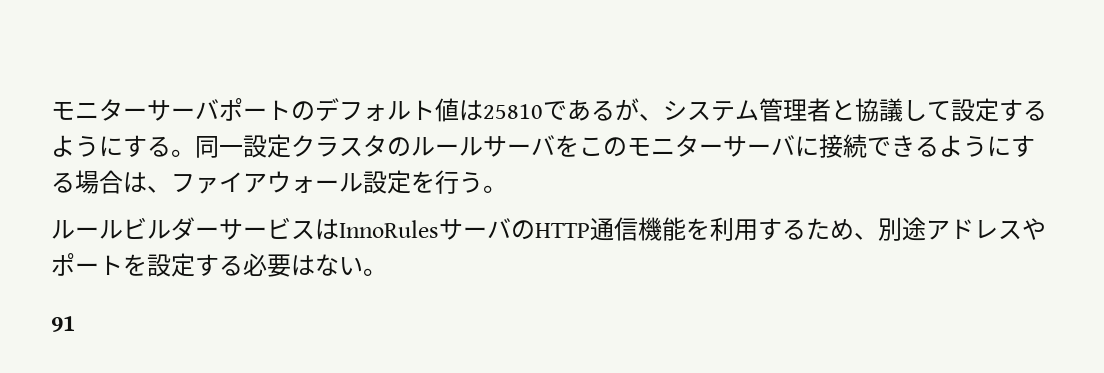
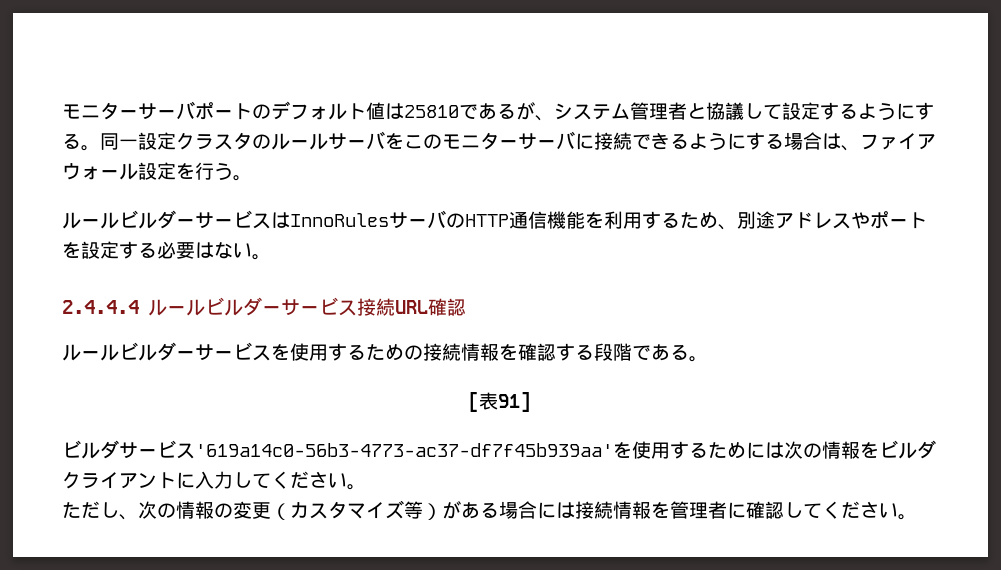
[51,316,75,332] 91 -> [62,297,467,316] [62,342,708,362] [467,392,531,412] [62,440,936,459] [62,471,366,490] [62,500,917,520] 2.4.4.4ルールビルダーサービス接続URL確認 // ルールビルダーサービスを使用するための接続情報を確認する段階である。 // [表91] // ビルダサービス'619a14c0-56b3-4773-ac37-df7f45b939aa'を使用するためには次の情報をビルダクライアントに入力してください。 // ただし、次の情報の変更（カスタマイズ等）がある場合には接続情報を管理者に確認してください。

